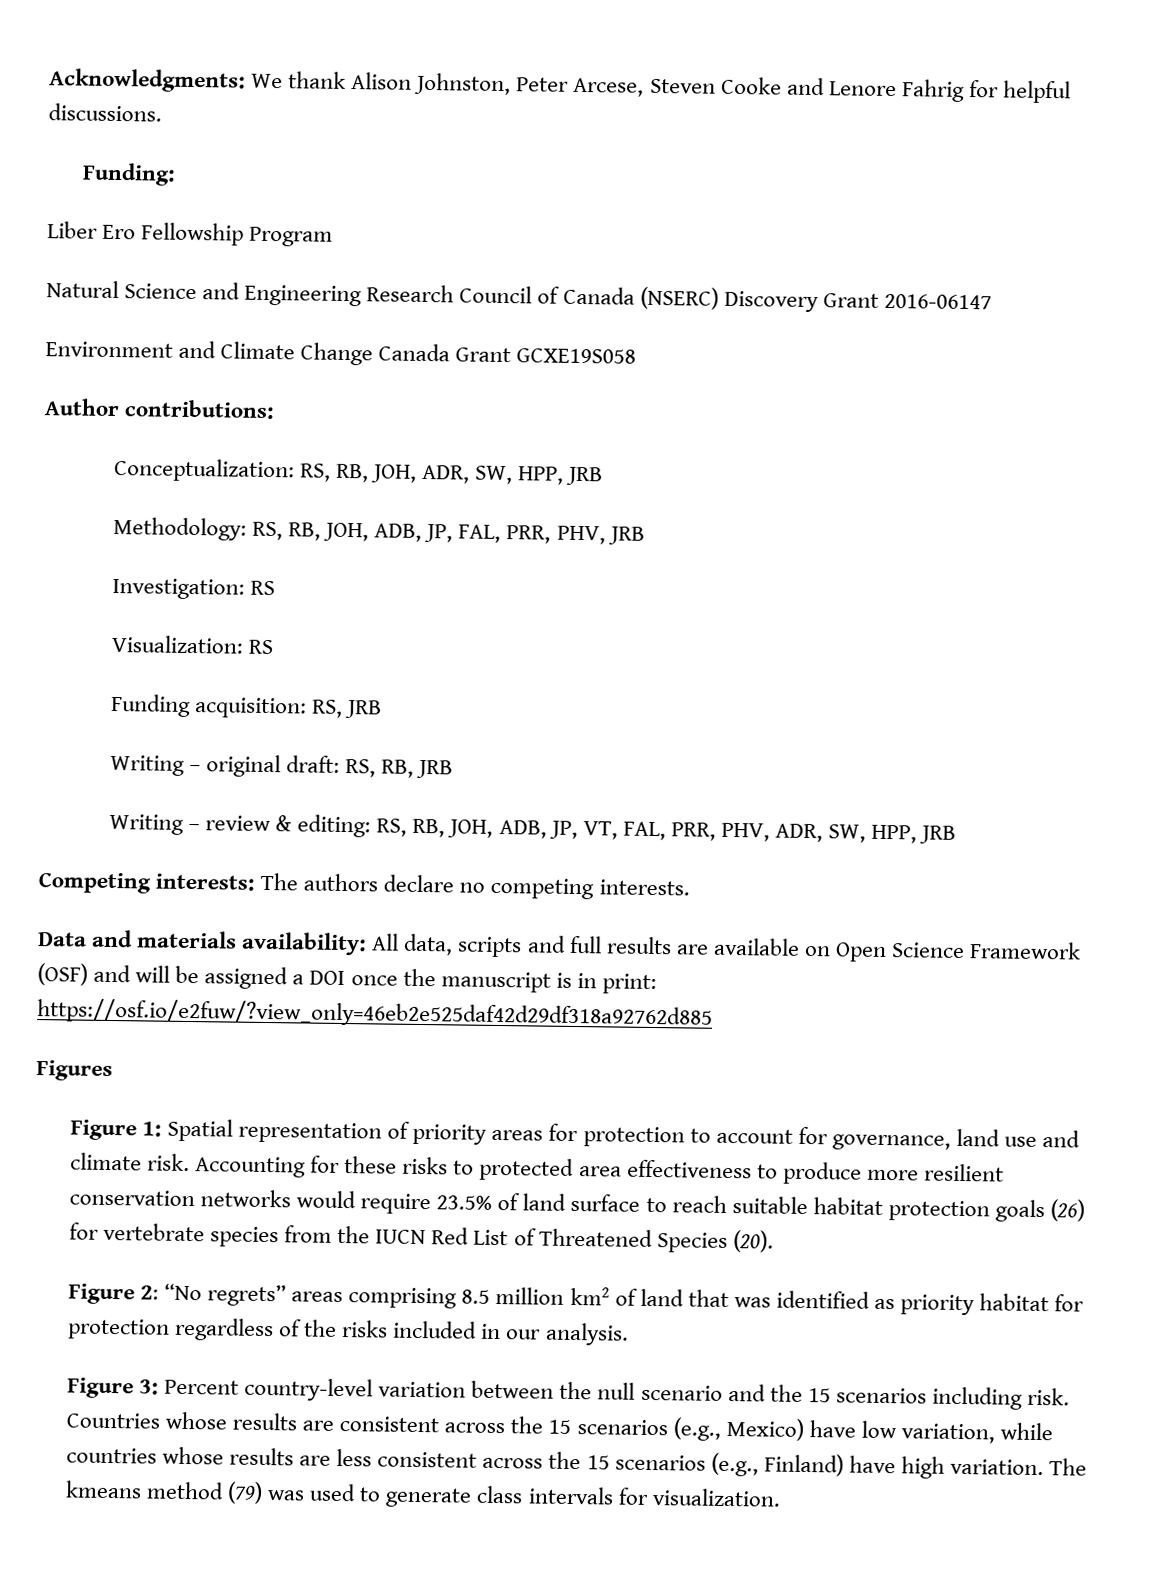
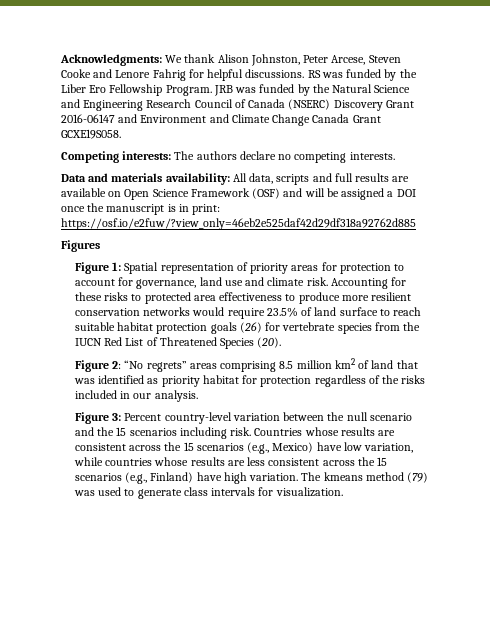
[81,162,176,186] [47,221,334,247] // Funding: // Liber Ero Fellowship Program // -> [307,69,417,81] [61,84,330,96] RS was funded by the Liber Ero Fellowship Program. JRB was funded by the
(992, 301) // -> [118,114,138,123] and
[516,348,637,364] [44,398,276,420] [113,457,604,486] [112,516,645,545] [111,577,276,600] [110,634,274,655] [110,693,383,719] [109,754,454,779] [108,813,957,844] GCXE19S058 // Author contributions: // Conceptualization: RS, RB, JOH, ADR, SW, HPP, JRB // Methodology: RS, RB, JOH, ADB, JP, FAL, PRR, PHV, JRB // Investigation: RS // Visualization: RS // Funding acquisition: RS, JRB // Writing – original draft: RS, RB, JRB // Writing – review & editing: RS, RB, JOH, ADB, JP, VT, FAL, PRR, PHV, ADR, SW, HPP, JRB -> [61,129,121,139] GCXE19S058.

